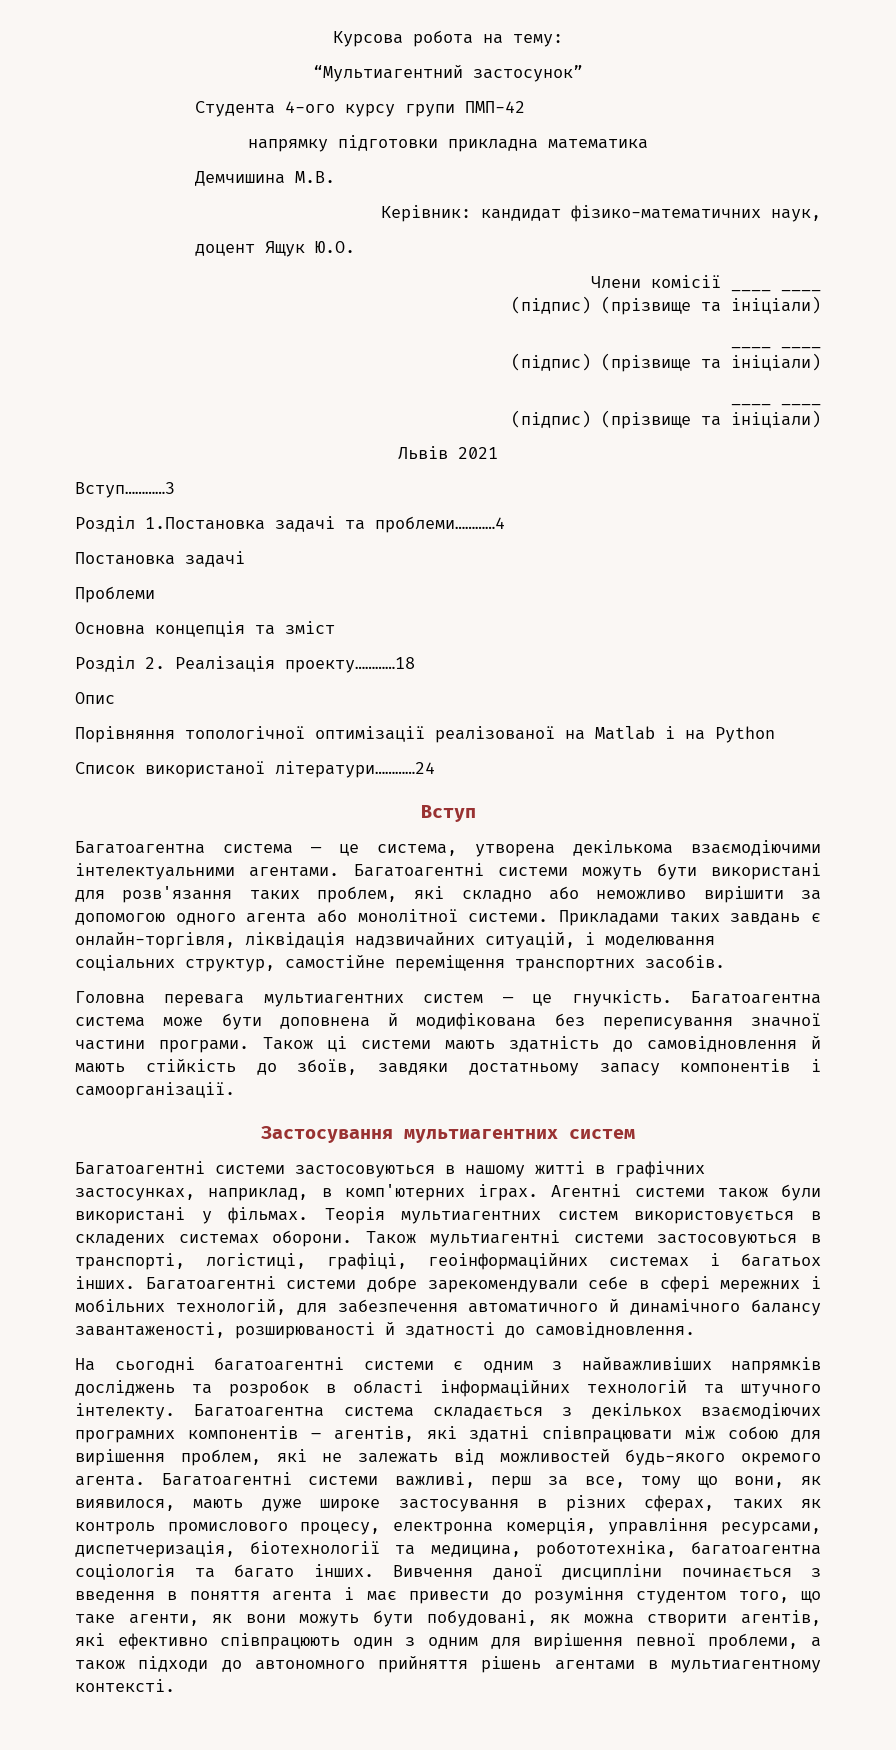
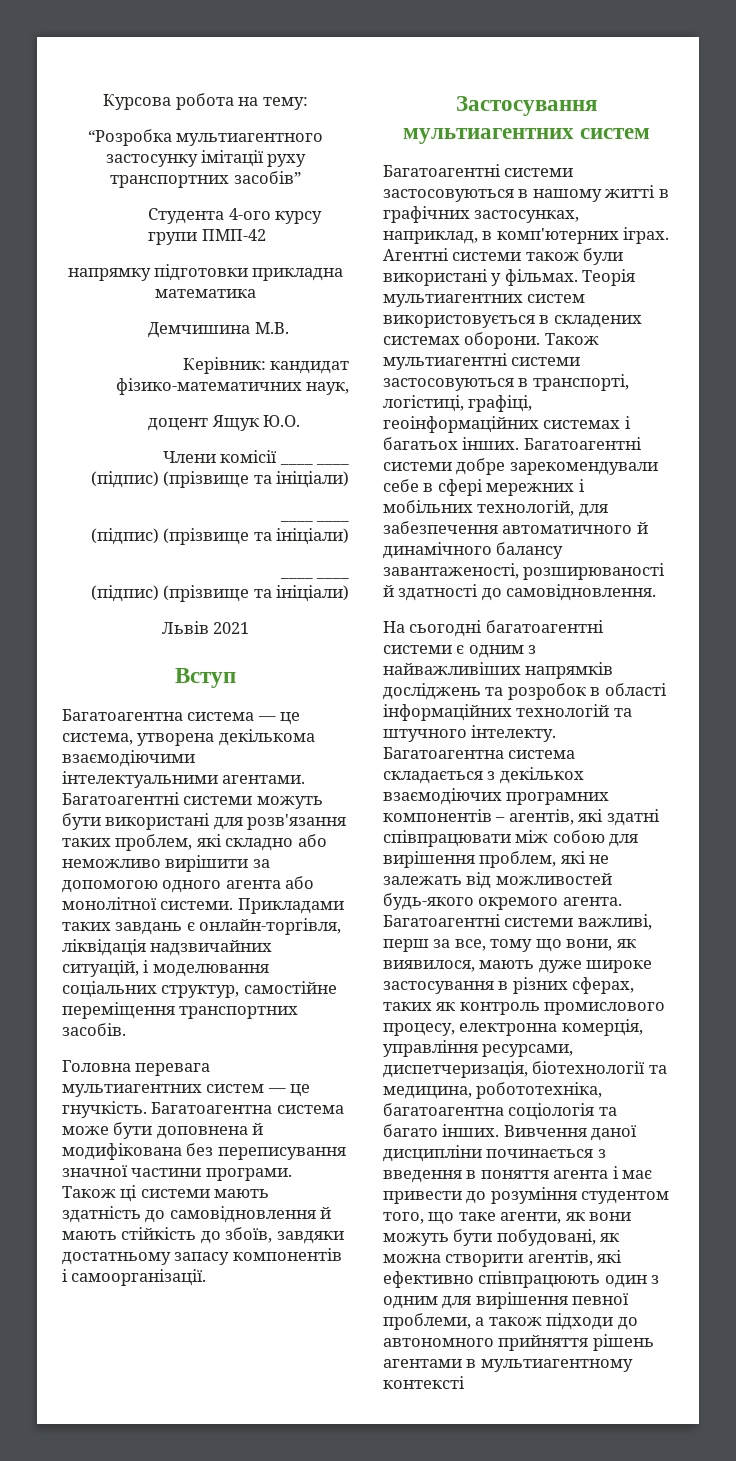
[313,65,583,82] “Мультиагентний застосунок” -> [87,129,324,146] [105,150,307,167] [110,171,301,188] “Розробка мультиагентного застосунку імітації руху транспортних засобів”
[75,482,175,498] [75,516,505,533] [75,551,245,567] [75,586,155,603] [75,621,335,637] [75,656,415,673] [75,692,115,704] [75,726,775,743] [75,761,435,778] // Вступ…………3 // Розділ 1.Постановка задачі та проблеми…………4 // Постановка задачі // Проблеми // Основна концепція та зміст // Розділ 2. Реалізація проекту…………18 // Опис // Порівняння топологічної оптимізації реалізованої на Matlab і на Python // Список використаної літератури…………24 -> (250, 628) none
[75,1679,175,1692] контексті. -> [383,1376,465,1389] контексті

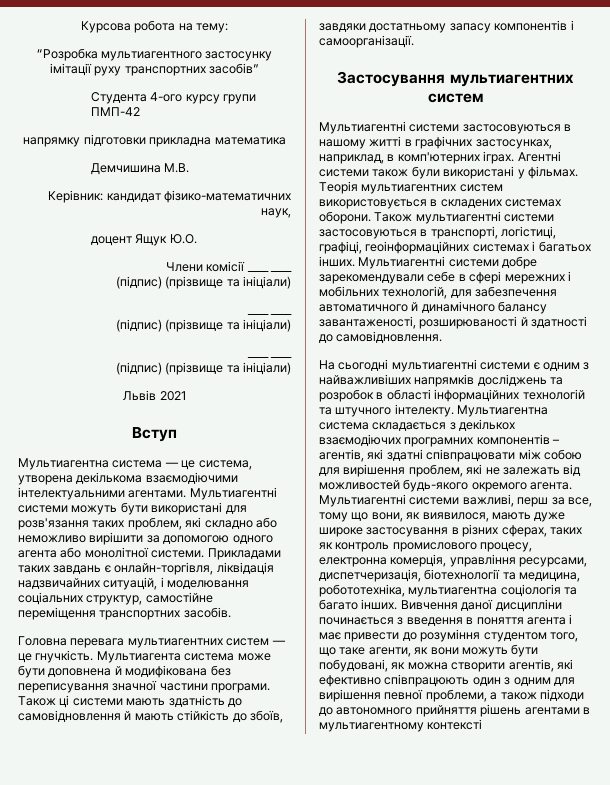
[62,709,183,721] Багатоагентна -> [18,458,109,470] Мультиагентна
[62,792,180,805] Багатоагентні -> [189,487,277,500] Мультиагентні
[151,1102,273,1114] Багатоагентна -> [96,651,181,663] Мультиагента
[383,164,501,177] Багатоагентні -> [319,121,406,134] Мультиагентні
[523,437,642,450] Багатоагентні -> [358,256,446,269] Мультиагентні
[485,620,604,633] багатоагентні -> [391,359,477,372] мультиагентні
[383,747,504,759] Багатоагентна -> [457,405,549,417] Мультиагентна
[383,914,501,927] Багатоагентні -> [319,494,406,507] Мультиагентні
[383,1103,504,1116] багатоагентна -> [408,587,498,597] мультиагентна

